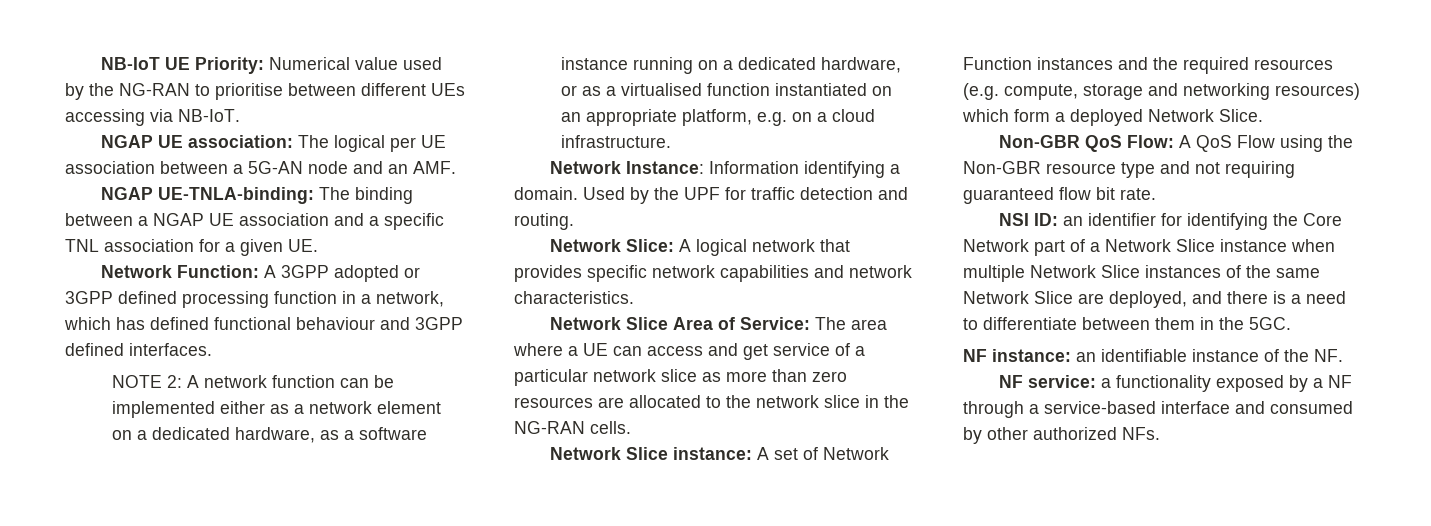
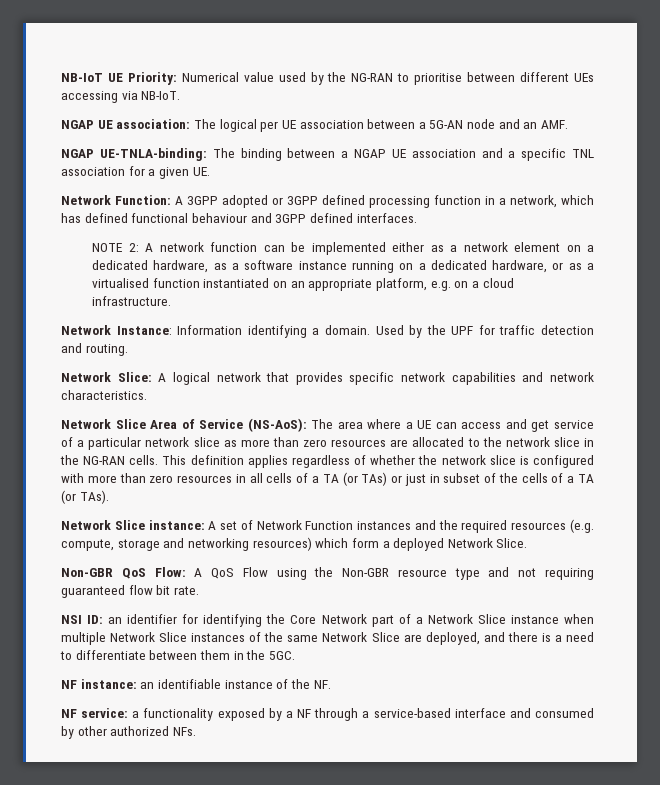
[740,317,811,330] Service: -> [199,418,307,432] Service (NS-AoS):
(631, 427) none -> [162,455,594,468] [61,472,594,486] [61,490,109,504] This definition applies regardless of whether the network slice is configured with more than zero resources in all cells of a TA (or TAs) or just in subset of the cells of a TA (or TAs).

